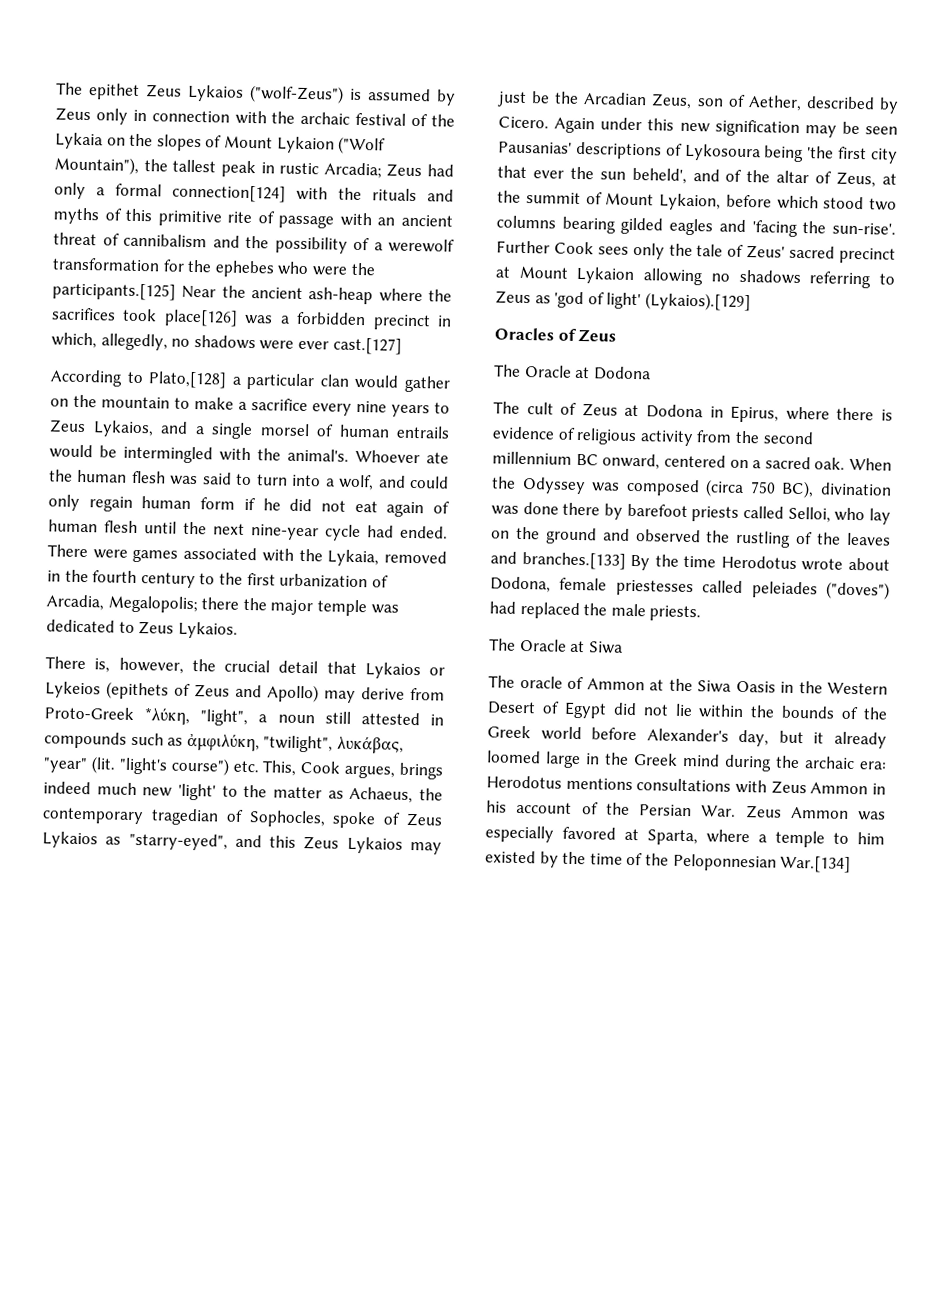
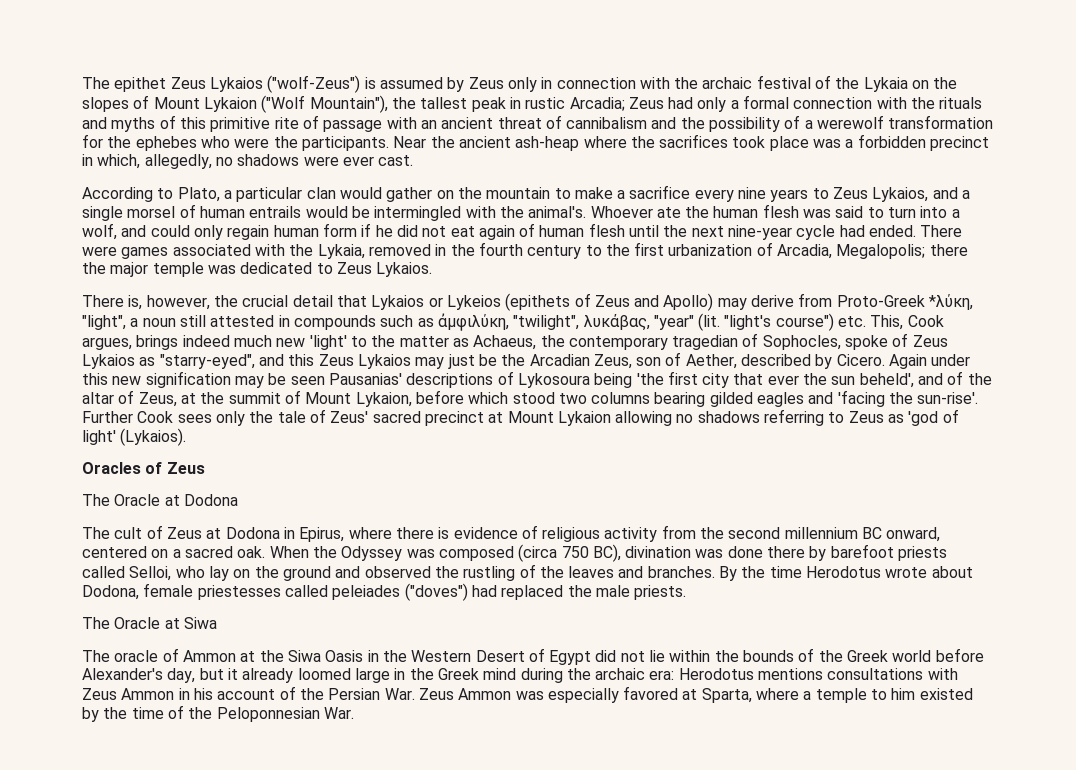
[172,184,286,203] connection[124] -> [793,97,873,109] connection
[52,282,176,301] participants.[125] -> [301,136,389,151] participants.
[163,309,238,327] place[126] -> [769,136,809,151] place
[332,337,402,355] cast.[127] -> [378,155,414,166] cast.
[148,371,228,389] Plato,[128] -> [177,187,220,202] Plato,
[644,292,751,312] (Lykaios).[129] -> [120,428,187,446] (Lykaios).
[521,551,626,570] branches.[133] -> [647,566,715,578] branches.
[780,855,852,874] War.[134] -> [323,707,354,719] War.

